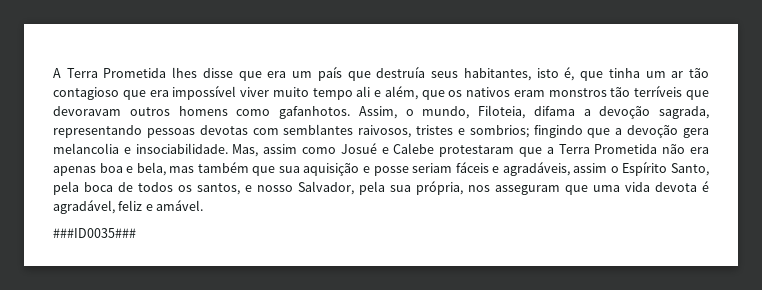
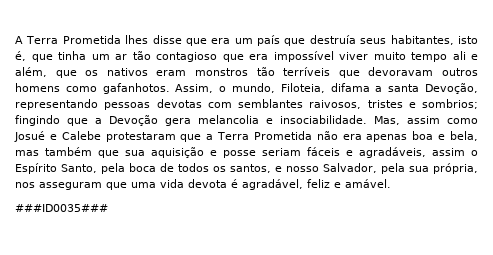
[599,106,709,119] devoção sagrada, -> [388,83,479,94] santa Devoção,
[627,125,679,138] devoção -> [109,115,158,126] Devoção

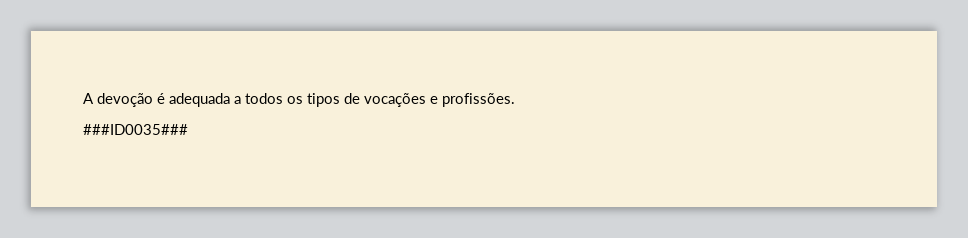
[26,35,479,46] [15,51,478,62] [15,67,479,78] [15,83,479,94] [15,99,478,110] [15,115,478,126] [14,131,479,142] [15,147,478,158] [15,163,478,174] [15,179,391,190] Terra Prometida lhes disse que era um país que destruía seus habitantes, isto é, que tinha um ar tão contagioso que era impossível viver muito tempo ali e além, que os nativos eram monstros tão terríveis que devoravam outros homens como gafanhotos. Assim, o mundo, Filoteia, difama a santa Devoção, representando pessoas devotas com semblantes raivosos, tristes e sombrios; fingindo que a Devoção gera melancolia e insociabilidade. Mas, assim como Josué e Calebe protestaram que a Terra Prometida não era apenas boa e bela, mas também que sua aquisição e posse seriam fáceis e agradáveis, assim o Espírito Santo, pela boca de todos os santos, e nosso Salvador, pela sua própria, nos asseguram que uma vida devota é agradável, feliz e amável. -> [97,93,515,107] devoção é adequada a todos os tipos de vocações e profissões.

